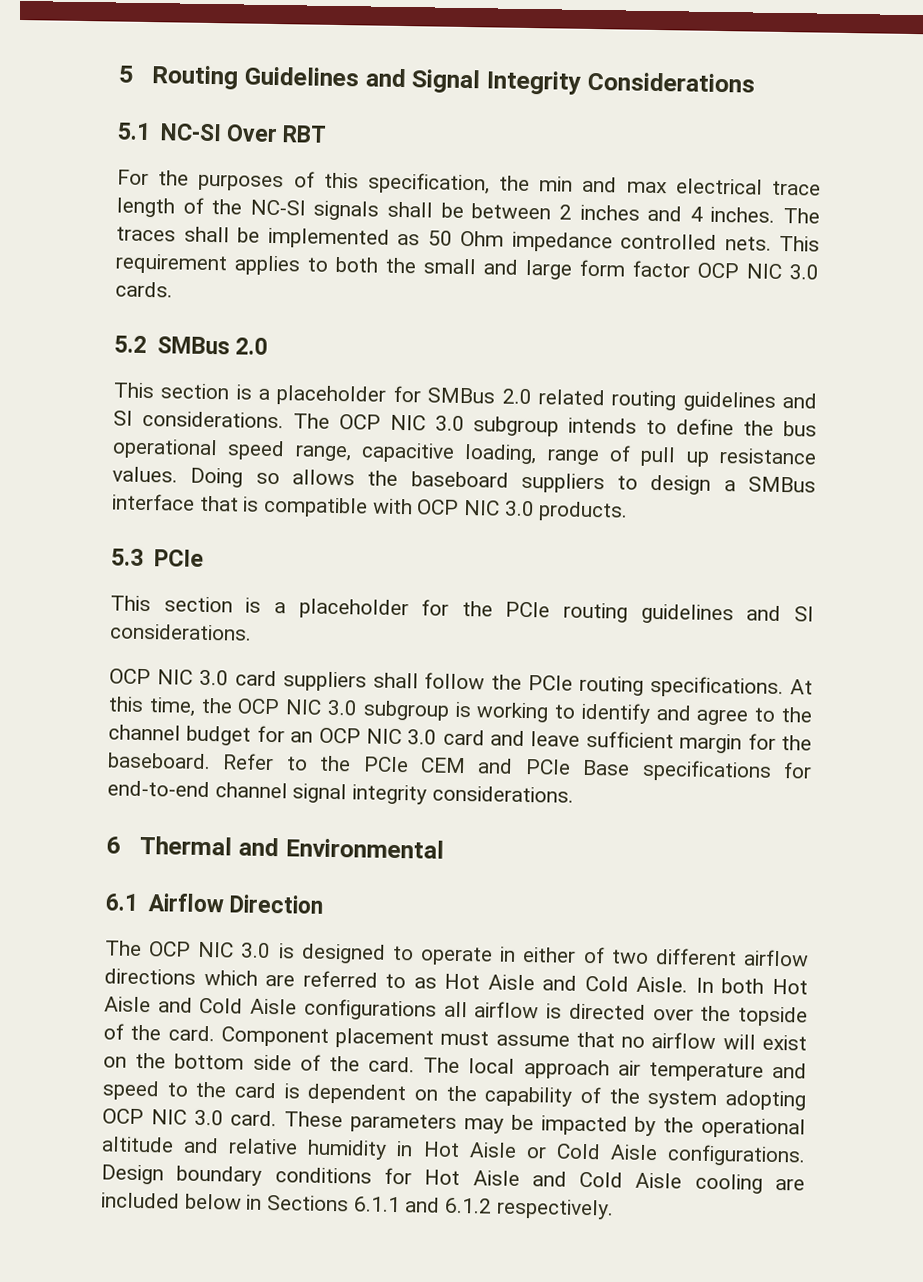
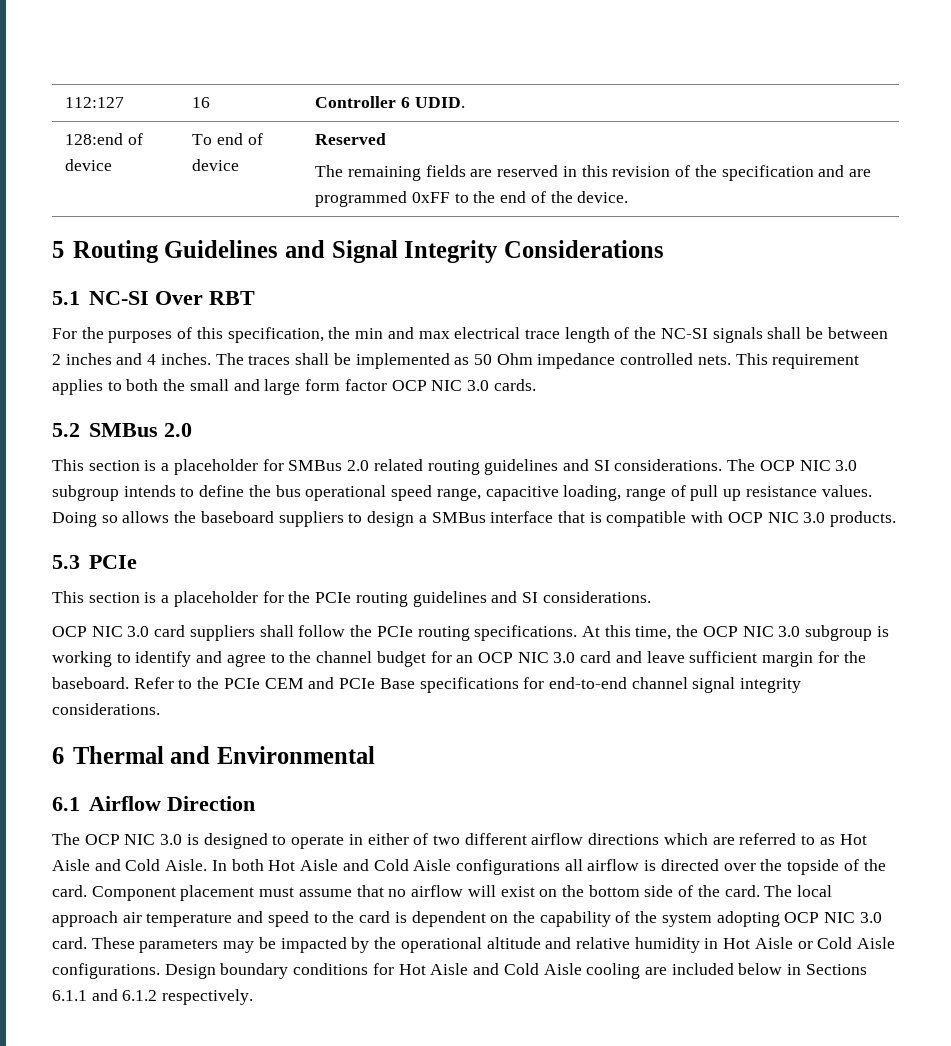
(118, 74) none -> [65,97,125,108] [192,97,211,108] [315,96,465,108] [65,133,144,145] [65,159,113,171] [192,133,263,145] [192,159,240,171] [315,133,387,145] [315,165,871,181] [315,191,629,207] 112:127 | 16 | Controller 6 UDID. // 128:end of device | To end of device | Reserved // The remaining fields are reserved in this revision of the specification and are programmed 0xFF to the end of the device. //

